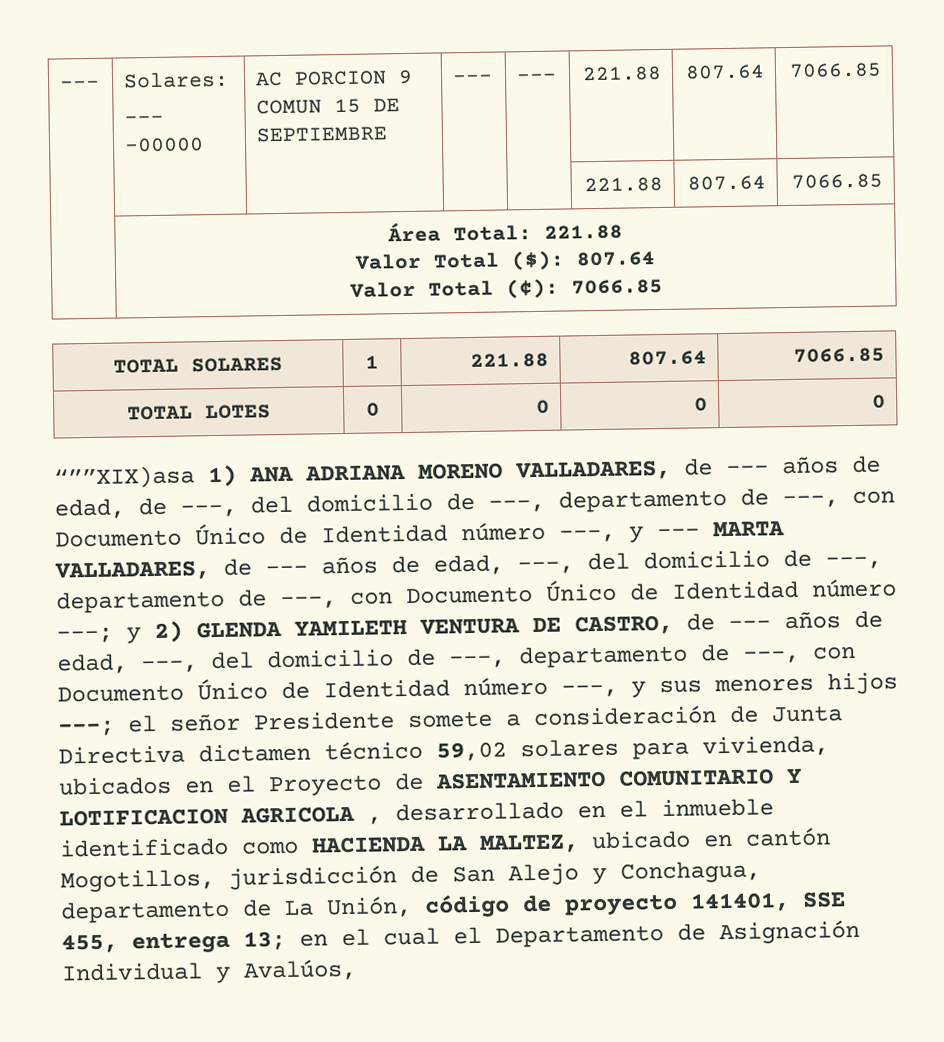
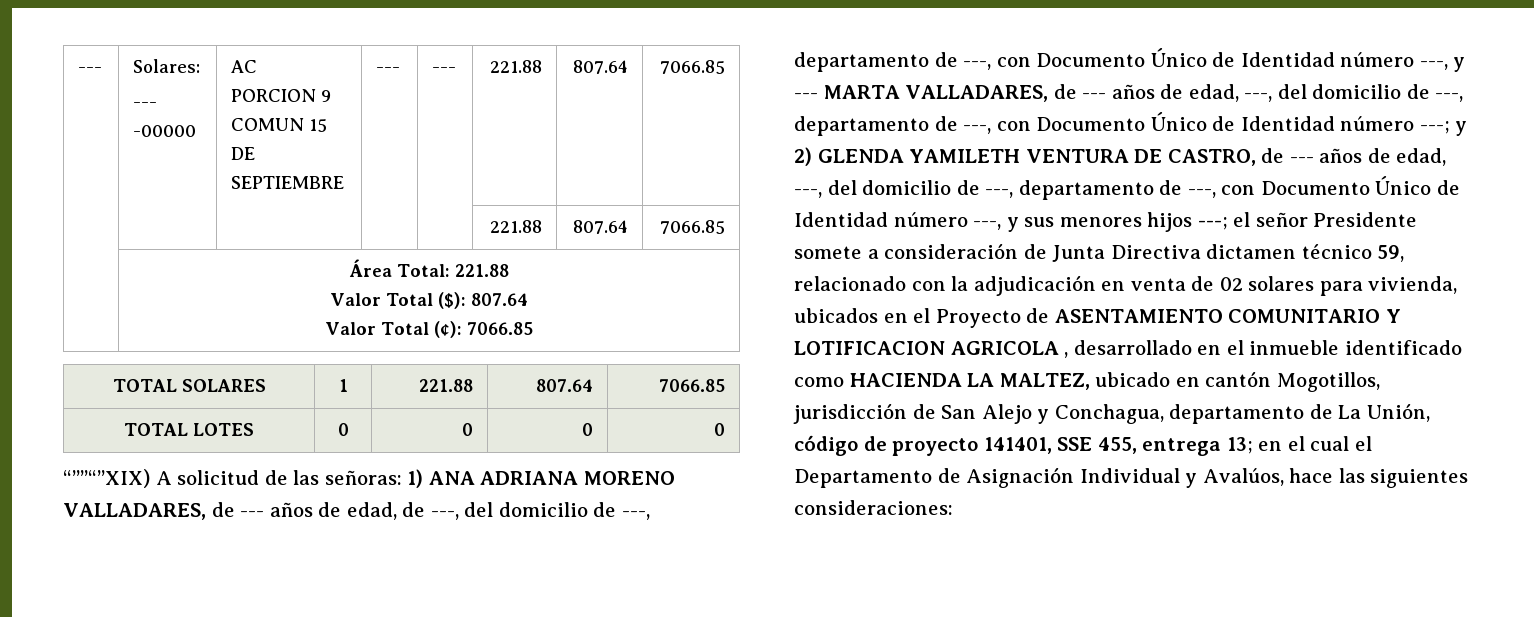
[54,465,195,490] “””XIX)asa -> [63,469,402,488] “””“”XIX) A solicitud de las señoras:
[436,741,507,762] 59,02 -> [1377,245,1405,262] [794,275,1243,296] 59, relacionado con la adjudicación en venta de 02
(357, 970) none -> [1289,468,1469,488] [794,500,953,515] hace las siguientes consideraciones:

